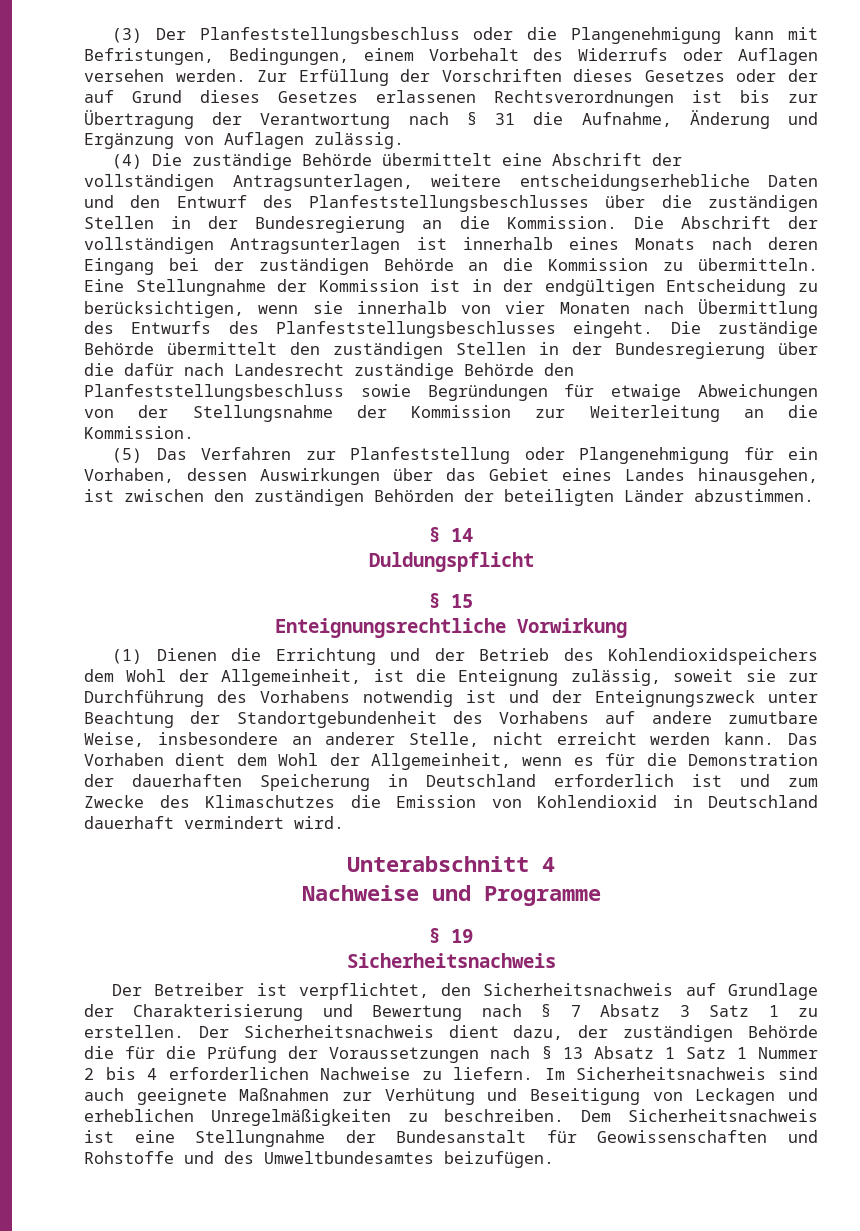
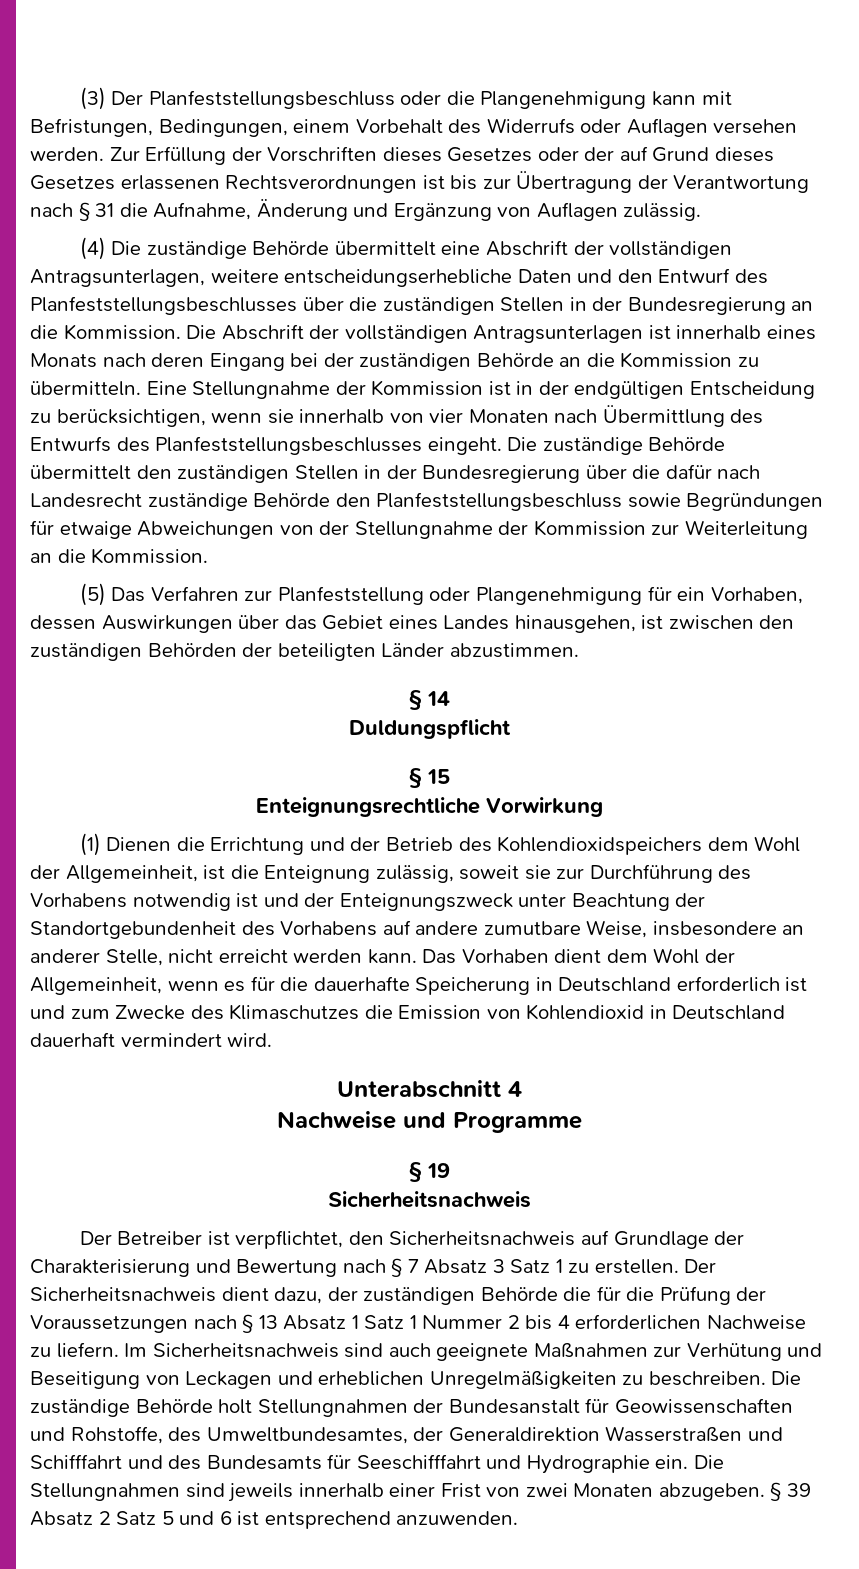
[192,405,333,422] Stellungsnahme -> [354,521,493,539] Stellungnahme
[687,753,818,766] [84,774,242,787] Demonstration der dauerhaften -> [313,976,410,991] dauerhafte
[581,1109,818,1122] [84,1130,326,1147] Dem Sicherheitsnachweis ist eine Stellungnahme -> [771,1371,802,1385] [30,1399,408,1417] Die zuständige Behörde holt Stellungnahmen
[84,1151,554,1168] Rohstoffe und des Umweltbundesamtes beizufügen. -> [70,1426,783,1444] [30,1454,724,1474] [30,1482,811,1502] [30,1511,519,1529] Rohstoffe, des Umweltbundesamtes, der Generaldirektion Wasserstraßen und Schifffahrt und des Bundesamts für Seeschifffahrt und Hydrographie ein. Die Stellungnahmen sind jeweils innerhalb einer Frist von zwei Monaten abzugeben. § 39 Absatz 2 Satz 5 und 6 ist entsprechend anzuwenden.

